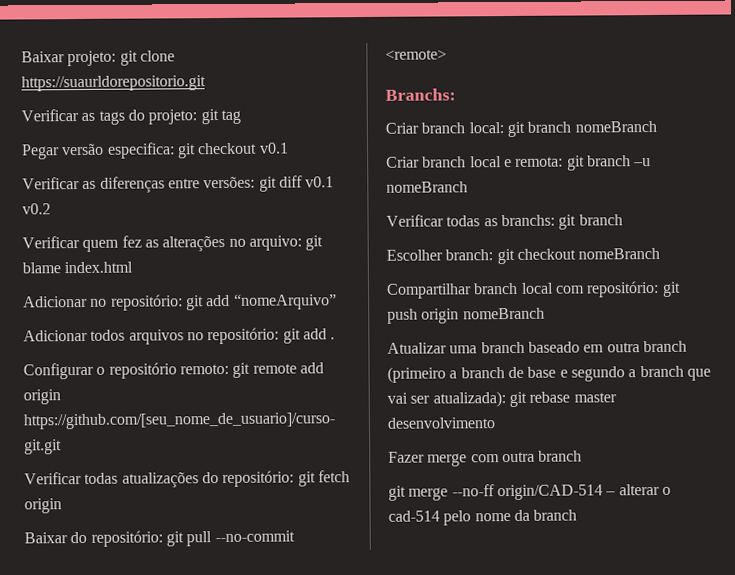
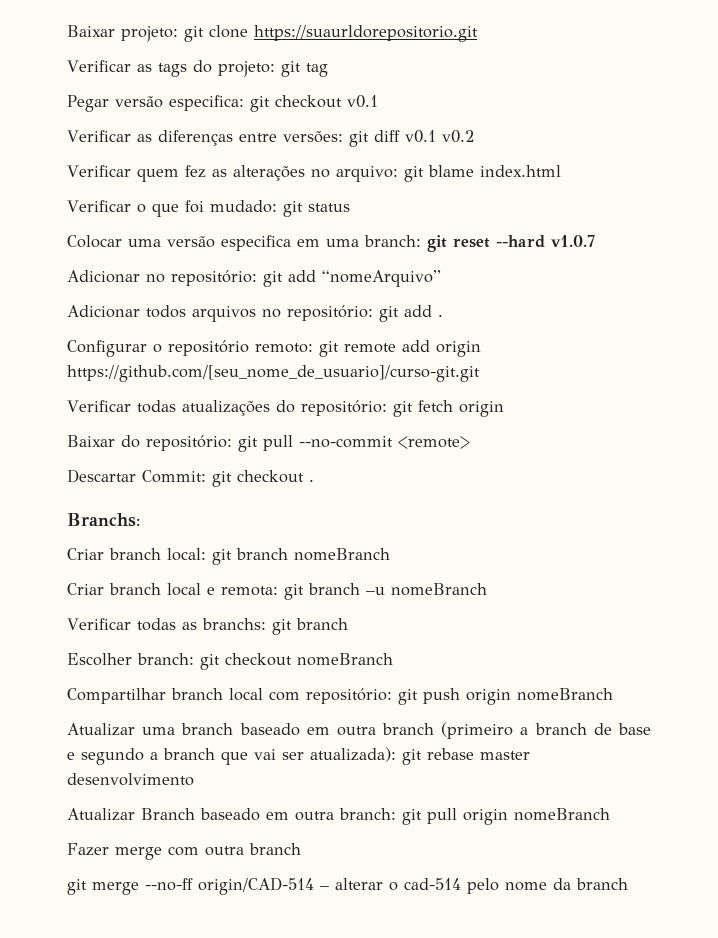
(134, 267) none -> [67,200,350,217] [67,235,595,252] // Verificar o que foi mudado: git status // Colocar uma versão especifica em uma branch: git reset --hard v1.0.7
(447, 54) none -> [67,469,314,487] // Descartar Commit: git checkout .
(495, 423) none -> [67,808,610,825] // Atualizar Branch baseado em outra branch: git pull origin nomeBranch

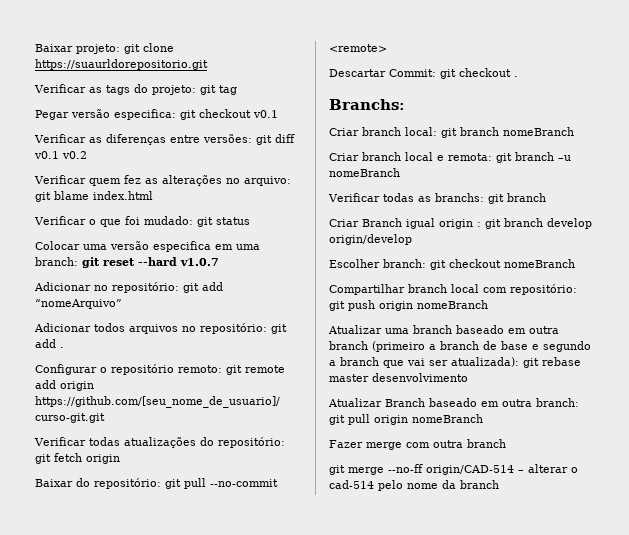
(348, 624) none -> [329,218,592,229] [329,234,412,245] // Criar Branch igual origin : git branch develop origin/develop

